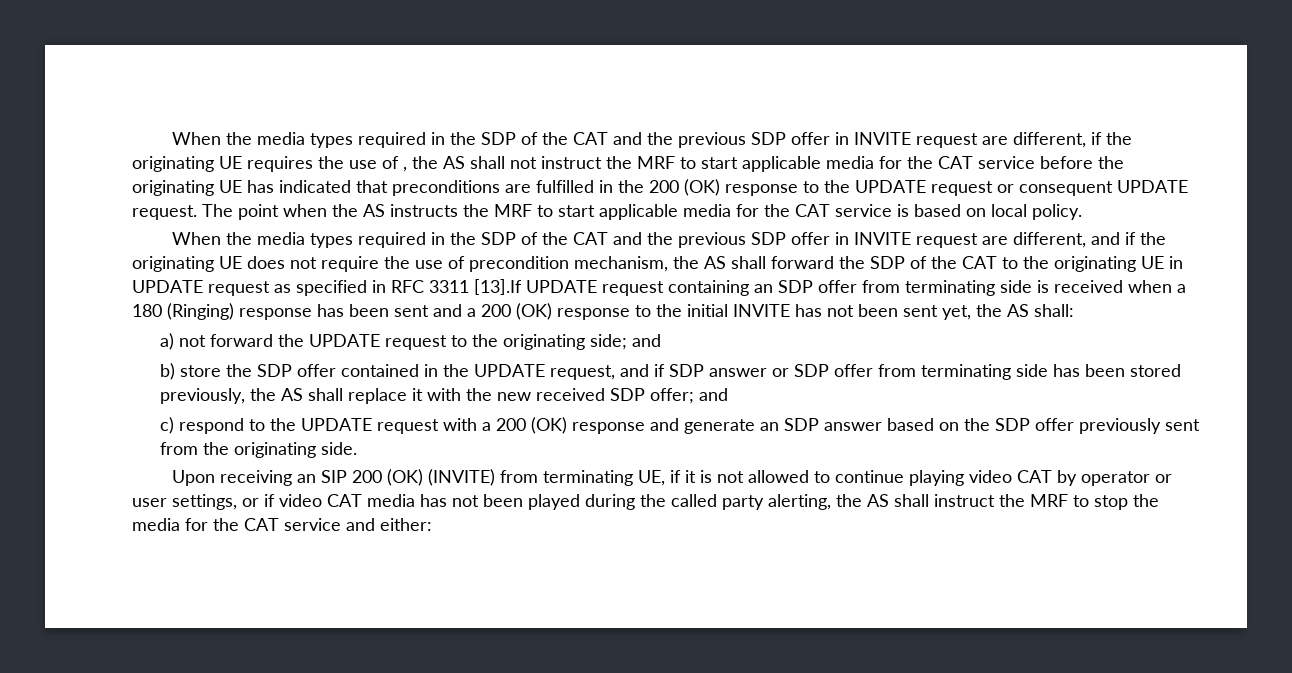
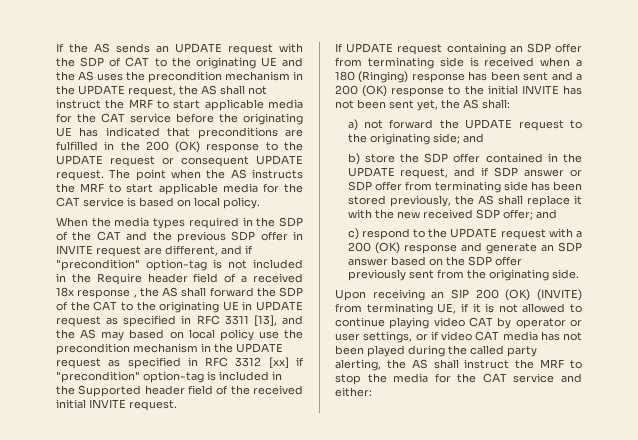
[172,132,1133,148] [132,156,407,172] When the media types required in the SDP of the CAT and the previous SDP offer in INVITE request are different, if the originating UE requires the use of , -> [56,43,303,55] [56,57,303,69] [56,71,303,83] [56,85,176,97] If the AS sends an UPDATE request with the SDP of CAT to the originating UE and the AS uses the precondition mechanism in the UPDATE request,
[1140,232,1167,245] [132,256,668,272] the originating UE does not require the use of precondition mechanism, -> [56,259,303,271] [56,273,303,285] [56,287,137,299] "precondition" option-tag is not included in the Require header field of a received 18x response ,
[474,279,522,295] [13].If -> [253,315,303,327] [56,329,303,341] [56,343,283,355] [56,357,304,369] [56,371,282,383] [56,385,303,397] [56,399,177,411] [335,43,343,52] [13], and the AS may based on local policy use the precondition mechanism in the UPDATE request as specified in RFC 3312 [xx] if "precondition" option-tag is included in the Supported header field of the received initial INVITE request. // If

